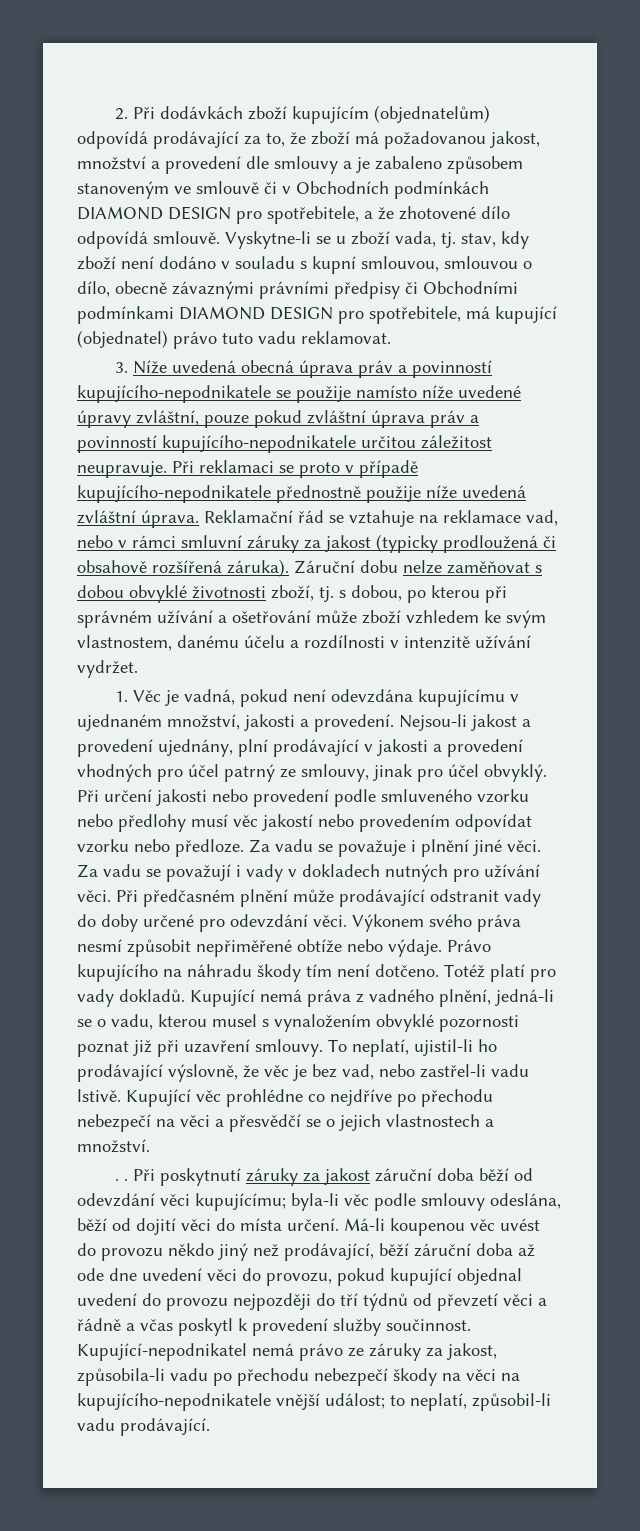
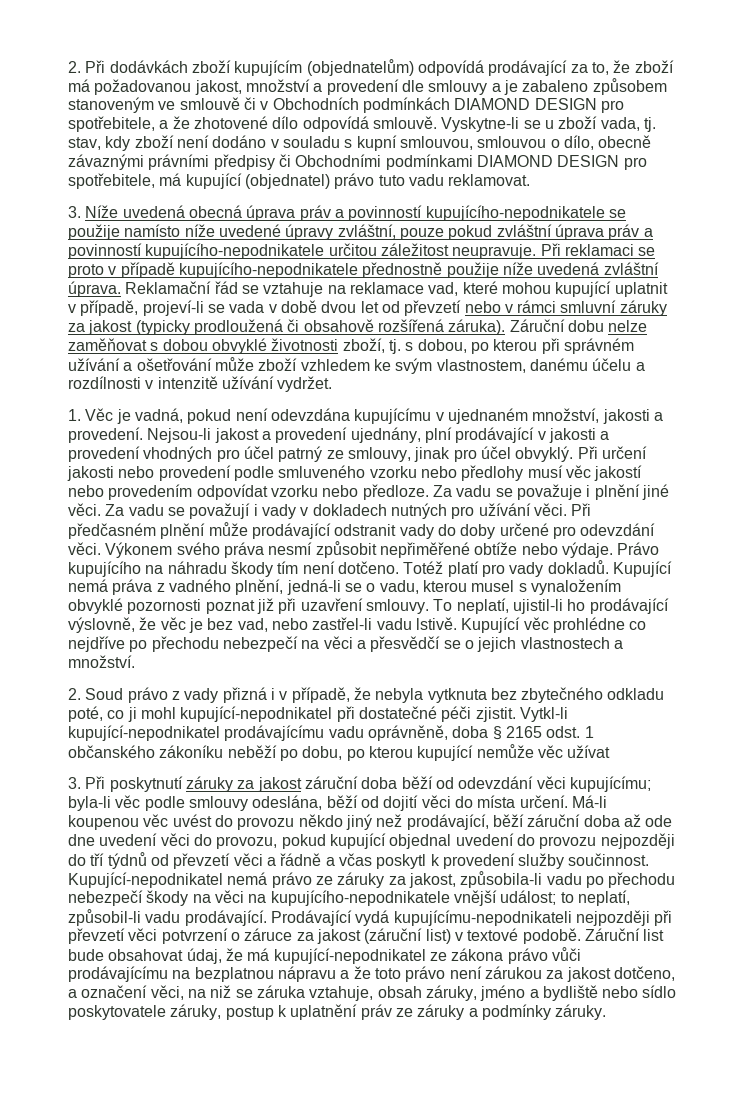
(558, 518) none -> [462,281,668,297] [68,300,462,316] které mohou kupující uplatnit v případě, projeví-li se vada v době dvou let od převzetí
[115,1178,129,1181] . . -> [68,687,665,703] [68,706,568,722] [68,725,594,741] [68,744,611,761] [68,777,81,789] 2. Soud právo z vady přizná i v případě, že nebyla vytknuta bez zbytečného odkladu poté, co ji mohl kupující-nepodnikatel při dostatečné péči zjistit. Vytkl-li kupující-nepodnikatel prodávajícímu vadu oprávněně, doba § 2165 odst. 1 občanského zákoníku neběží po dobu, po kterou kupující nemůže věc užívat // 3.
(210, 1427) none -> [270,910,673,926] [68,928,665,944] [68,947,581,964] [68,966,675,982] [68,985,677,1001] [68,1004,607,1020] Prodávající vydá kupujícímu-nepodnikateli nejpozději při převzetí věci potvrzení o záruce za jakost (záruční list) v textové podobě. Záruční list bude obsahovat údaj, že má kupující-nepodnikatel ze zákona právo vůči prodávajícímu na bezplatnou nápravu a že toto právo není zárukou za jakost dotčeno, a označení věci, na niž se záruka vztahuje, obsah záruky, jméno a bydliště nebo sídlo poskytovatele záruky, postup k uplatnění práv ze záruky a podmínky záruky.

